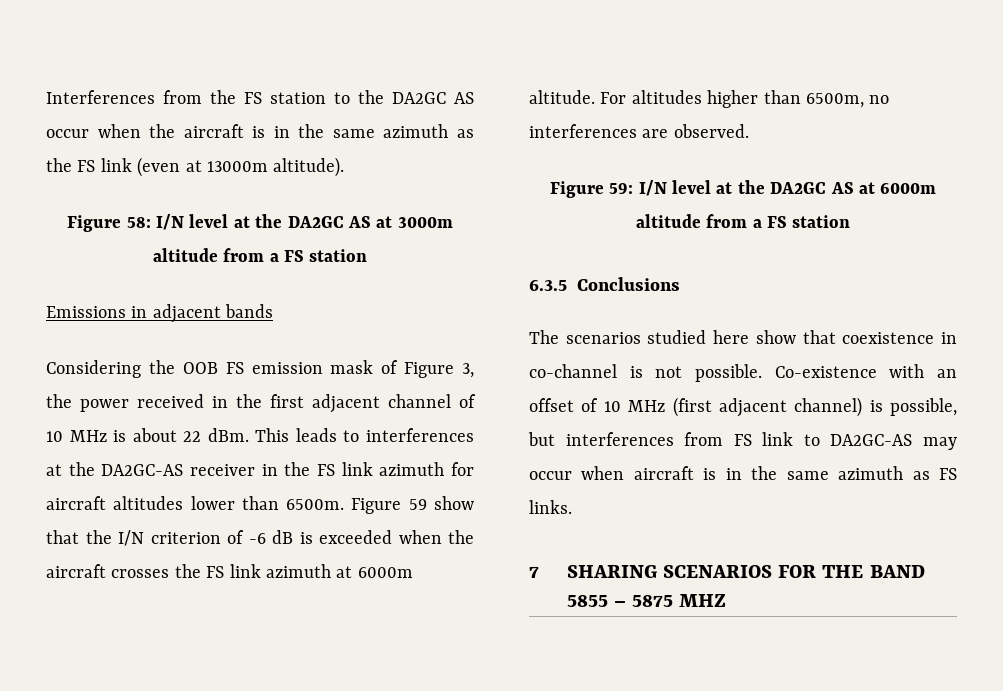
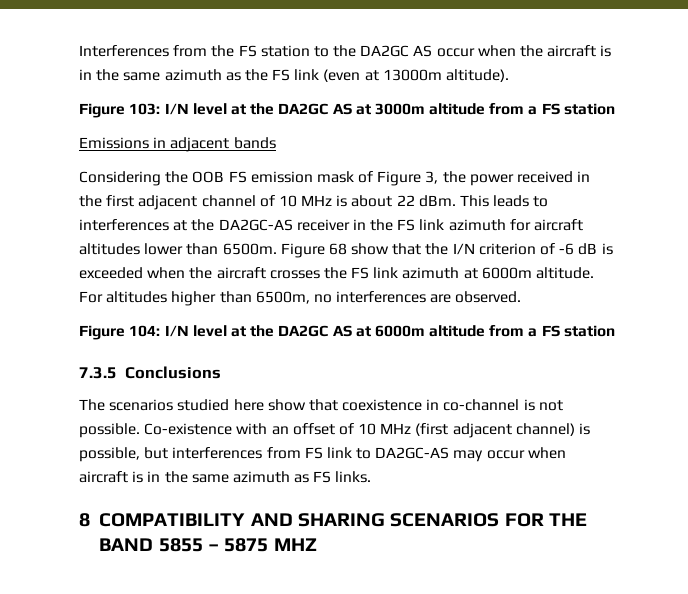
[126,217,151,228] 58: -> [129,103,161,115] 103:
[408,499,427,510] 59 -> [328,243,347,255] 68
[609,183,634,194] 59: -> [129,325,161,337] 104:
[529,280,567,291] 6.3.5 -> [79,367,117,379] 7.3.5
[529,566,539,578] 7 -> [79,513,293,527] 8 COMPATIBILITY AND

